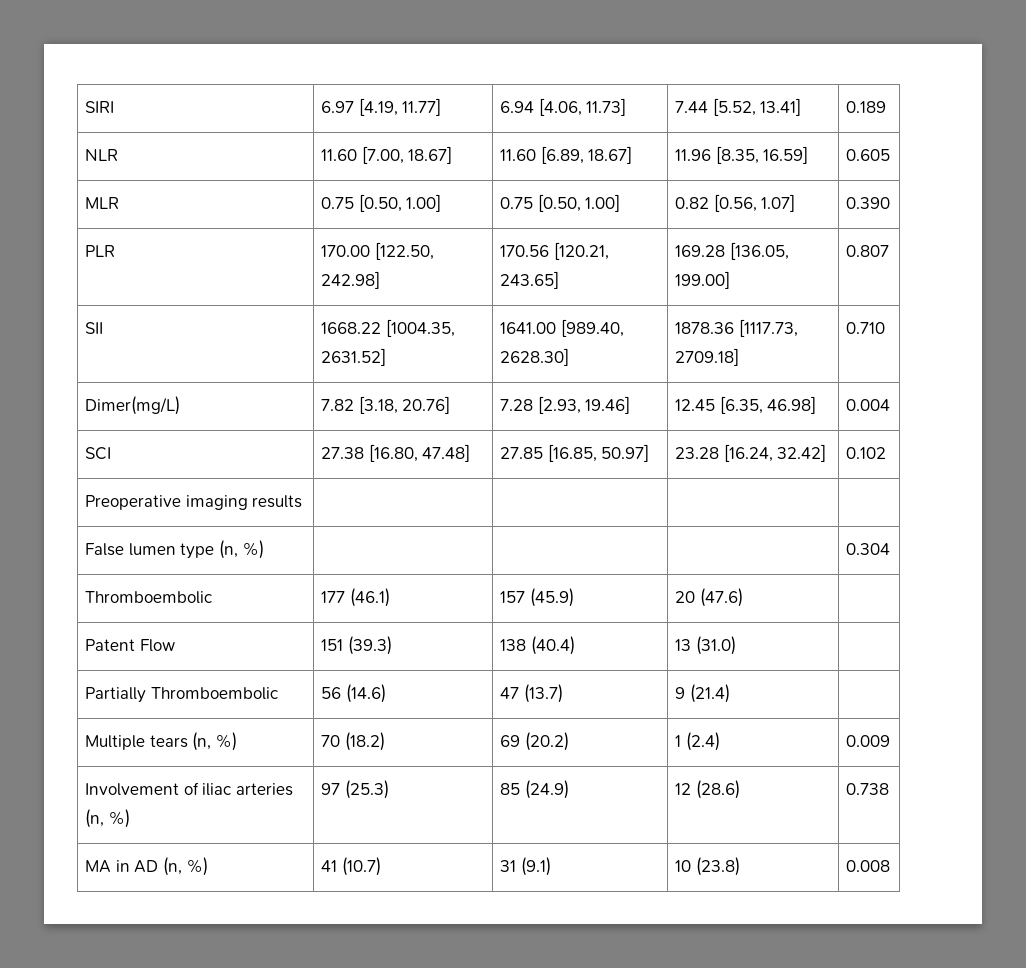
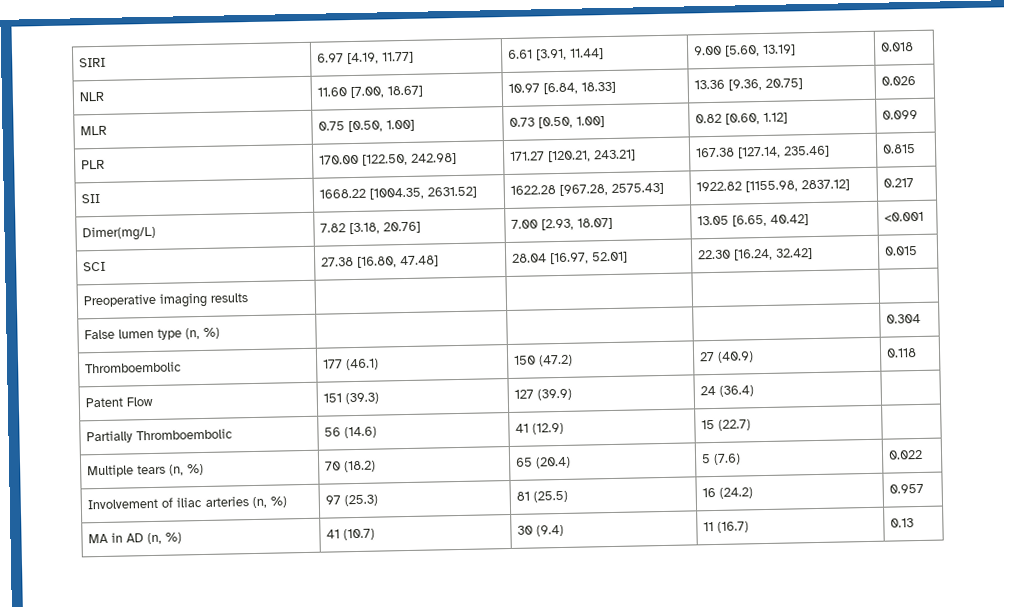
[500,98,627,116] [675,98,802,116] [846,101,887,113] [85,149,119,161] [321,146,453,164] [500,146,633,164] [675,146,809,164] [846,149,891,161] 6.94 [4.06, 11.73] | 7.44 [5.52, 13.41] | 0.189 // NLR | 11.60 [7.00, 18.67] | 11.60 [6.89, 18.67] | 11.96 [8.35, 16.59] | 0.605 -> [507,48,604,61] [693,44,796,57] [879,42,914,52] [78,91,104,102] [316,85,423,99] [507,81,616,95] [693,78,803,91] [880,75,916,86] 6.61 [3.91, 11.44] | 9.00 [5.60, 13.19] | 0.018 // NLR | 11.60 [7.00, 18.67] | 10.97 [6.84, 18.33] | 13.36 [9.36, 20.75] | 0.026
[500,197,534,209] 0.75 -> [508,117,535,127] 0.73
[713,194,796,212] [846,197,891,209] [0.56, 1.07] | 0.390 -> [724,112,788,125] [881,109,918,120] [0.60, 1.12] | 0.099
[500,242,609,260] [500,271,560,289] [675,242,789,260] [675,271,731,289] [846,245,890,257] [85,322,104,334] [321,319,455,337] [321,348,387,366] [500,319,624,337] [500,348,570,366] [675,319,798,337] [675,348,740,366] [846,322,886,334] [85,396,181,415] [321,396,451,414] [500,396,631,414] [675,396,817,414] [846,399,891,411] 170.56 [120.21, 243.65] | 169.28 [136.05, 199.00] | 0.807 // SII | 1668.22 [1004.35, 2631.52] | 1641.00 [989.40, 2628.30] | 1878.36 [1117.73, 2709.18] | 0.710 // Dimer(mg/L) | 7.82 [3.18, 20.76] | 7.28 [2.93, 19.46] | 12.45 [6.35, 46.98] | 0.004 -> [509,149,636,163] [695,145,830,159] [881,144,916,154] [80,193,100,204] [318,186,477,200] [509,182,664,196] [695,179,850,193] [882,178,914,188] [81,225,156,242] [319,221,421,235] [510,217,613,231] [696,214,809,227] [883,211,924,222] 171.27 [120.21, 243.21] | 167.38 [127.14, 235.46] | 0.815 // SII | 1668.22 [1004.35, 2631.52] | 1622.28 [967.28, 2575.43] | 1922.82 [1155.98, 2837.12] | 0.217 // Dimer(mg/L) | 7.82 [3.18, 20.76] | 7.00 [2.93, 18.07] | 13.05 [6.65, 40.42] | <0.001
[500,444,650,462] [675,447,720,459] 27.85 [16.85, 50.97] | 23.28 -> [511,251,628,265] [696,249,731,260] 28.04 [16.97, 52.01] | 22.30
[846,447,887,459] 0.102 -> [883,245,918,256] 0.015
[500,588,574,607] [675,588,743,607] 157 (45.9) | 20 (47.6) | -> [513,354,573,367] [698,351,754,363] [885,348,917,358] 150 (47.2) | 27 (40.9) | 0.118
[500,636,575,655] [675,636,736,655] 138 (40.4) | 13 (31.0) -> [513,388,572,401] [699,385,754,397] 127 (39.9) | 24 (36.4)
[500,684,563,703] [675,684,730,703] 47 (13.7) | 9 (21.4) -> [514,422,564,435] [700,419,751,431] 41 (12.9) | 15 (22.7)
[500,732,569,751] [675,732,720,751] [846,735,891,747] 69 (20.2) | 1 (2.4) | 0.009 -> [515,456,571,469] [700,453,741,466] [887,449,923,460] 65 (20.4) | 5 (7.6) | 0.022
[500,780,569,799] [675,780,740,799] [846,783,890,795] 85 (24.9) | 12 (28.6) | 0.738 -> [515,490,568,503] [701,487,753,499] [888,483,924,494] 81 (25.5) | 16 (24.2) | 0.957
[500,857,551,876] [675,857,740,876] [846,860,891,872] 31 (9.1) | 10 (23.8) | 0.008 -> [516,524,564,537] [702,521,749,533] [889,518,914,528] 30 (9.4) | 11 (16.7) | 0.13

